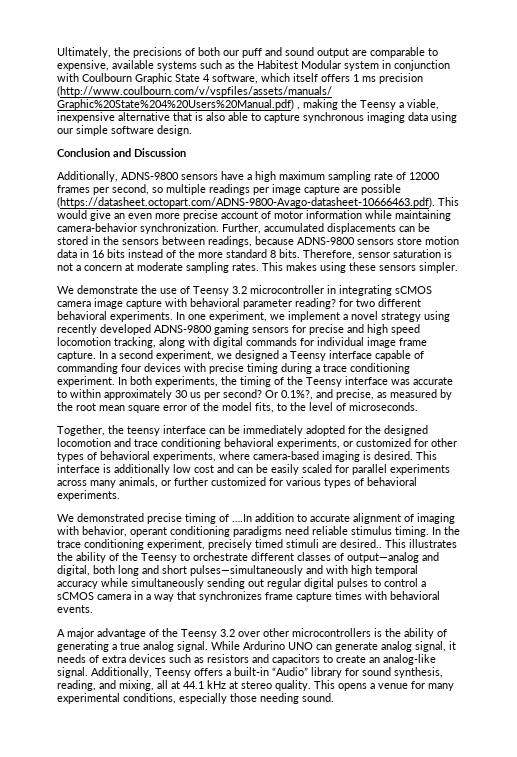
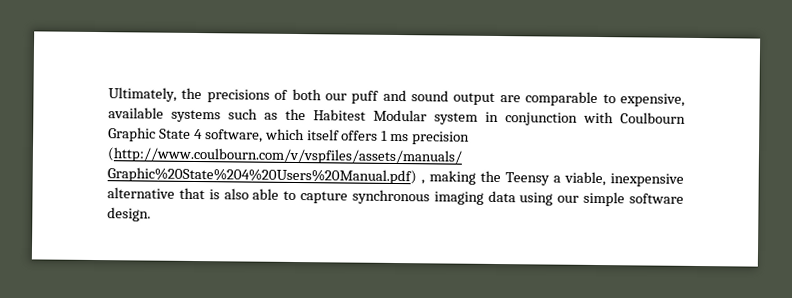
[57,148,186,157] [57,171,440,182] [57,184,401,195] [57,197,459,208] [57,210,451,221] [57,223,430,234] [57,236,459,247] [57,249,452,260] [57,262,458,273] [57,285,432,296] [57,298,421,309] [57,311,450,322] [57,324,420,335] [57,337,427,348] [57,350,424,361] [57,363,410,374] [57,376,453,387] [57,389,452,400] [57,402,418,413] [57,425,428,436] [57,438,457,449] [57,451,437,462] [57,464,450,475] [57,477,417,488] [57,490,120,501] [57,513,455,524] [57,526,460,537] [57,539,457,550] [57,552,439,563] [57,565,418,576] [57,578,426,589] [57,591,440,602] [57,605,93,613] [57,628,447,639] [57,641,456,652] [57,654,436,665] [57,667,443,678] [57,680,454,691] [57,693,334,704] // Conclusion and Discussion // Additionally, ADNS-9800 sensors have a high maximum sampling rate of 12000 frames per second, so multiple readings per image capture are possible (https://datasheet.octopart.com/ADNS-9800-Avago-datasheet-10666463.pdf). This would give an even more precise account of motor information while maintaining camera-behavior synchronization. Further, accumulated displacements can be stored in the sensors between readings, because ADNS-9800 sensors store motion data in 16 bits instead of the more standard 8 bits. Therefore, sensor saturation is not a concern at moderate sampling rates. This makes using these sensors simpler. // We demonstrate the use of Teensy 3.2 microcontroller in integrating sCMOS camera image capture with behavioral parameter reading? for two different behavioral experiments. In one experiment, we implement a novel strategy using recently developed ADNS-9800 gaming sensors for precise and high speed locomotion tracking, along with digital commands for individual image frame capture. In a second experiment, we designed a Teensy interface capable of commanding four devices with precise timing during a trace conditioning experiment. In both experiments, the timing of the Teensy interface was accurate to within approximately 30 us per second? Or 0.1%?, and precise, as measured by the root mean square error of the model fits, to the level of microseconds. // Together, the teensy interface can be immediately adopted for the designed locomotion and trace conditioning behavioral experiments, or customized for other types of behavioral experiments, where camera-based imaging is desired. This interface is additionally low cost and can be easily scaled for parallel experiments across many animals, or further customized for various types of behavioral experiments. // We demonstrated precise timing of ….In addition to accurate alignment of imaging with behavior, operant conditioning paradigms need reliable stimulus timing. In the trace conditioning experiment, precisely timed stimuli are desired.. This illustrates the ability of the Teensy to orchestrate different classes of output—analog and digital, both long and short pulses—simultaneously and with high temporal accuracy while simultaneously sending out regular digital pulses to control a sCMOS camera in a way that synchronizes frame capture times with behavioral events. // A major advantage of the Teensy 3.2 over other microcontrollers is the ability of generating a true analog signal. While Ardurino UNO can generate analog signal, it needs of extra devices such as resistors and capacitors to create an analog-like signal. Additionally, Teensy offers a built-in “Audio” library for sound synthesis, reading, and mixing, all at 44.1 kHz at stereo quality. This opens a venue for many experimental conditions, especially those needing sound. -> (151, 214) none

